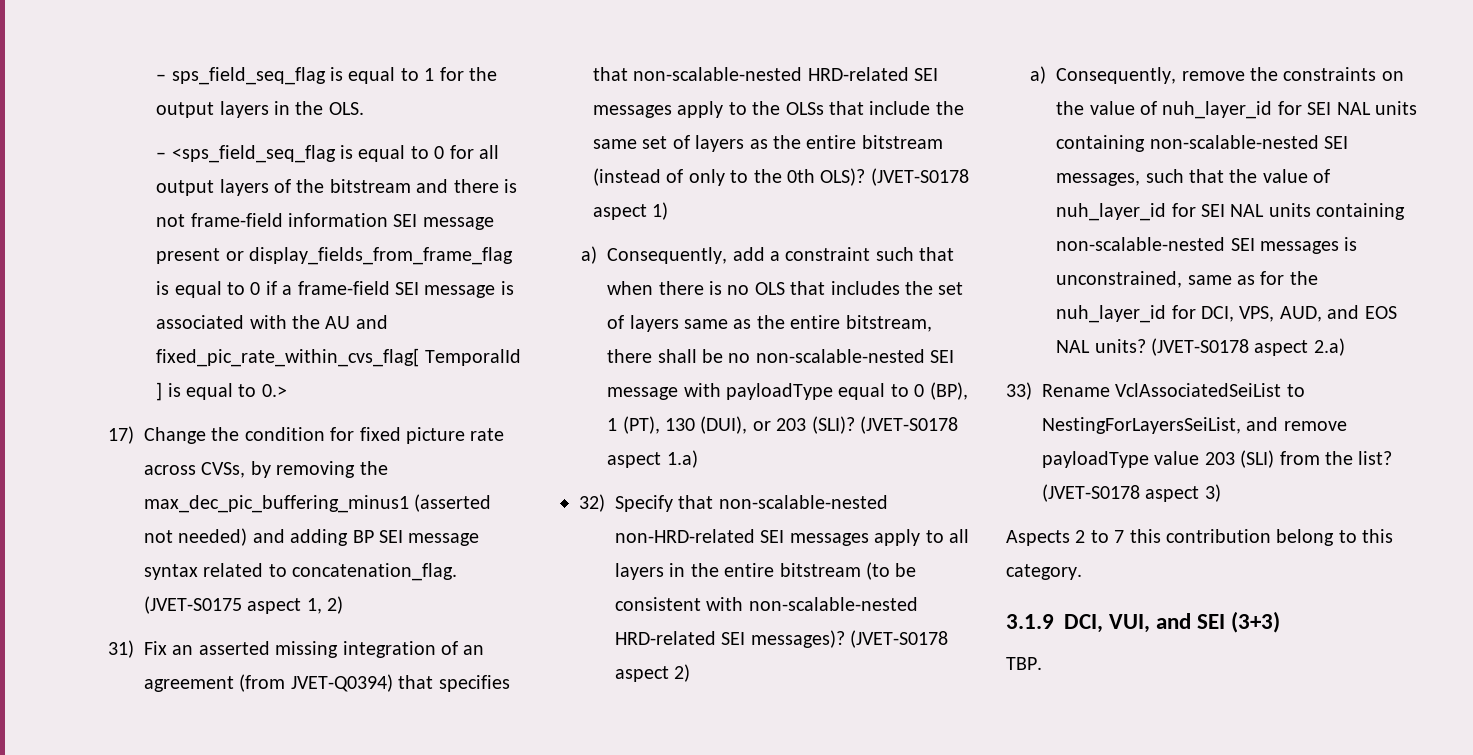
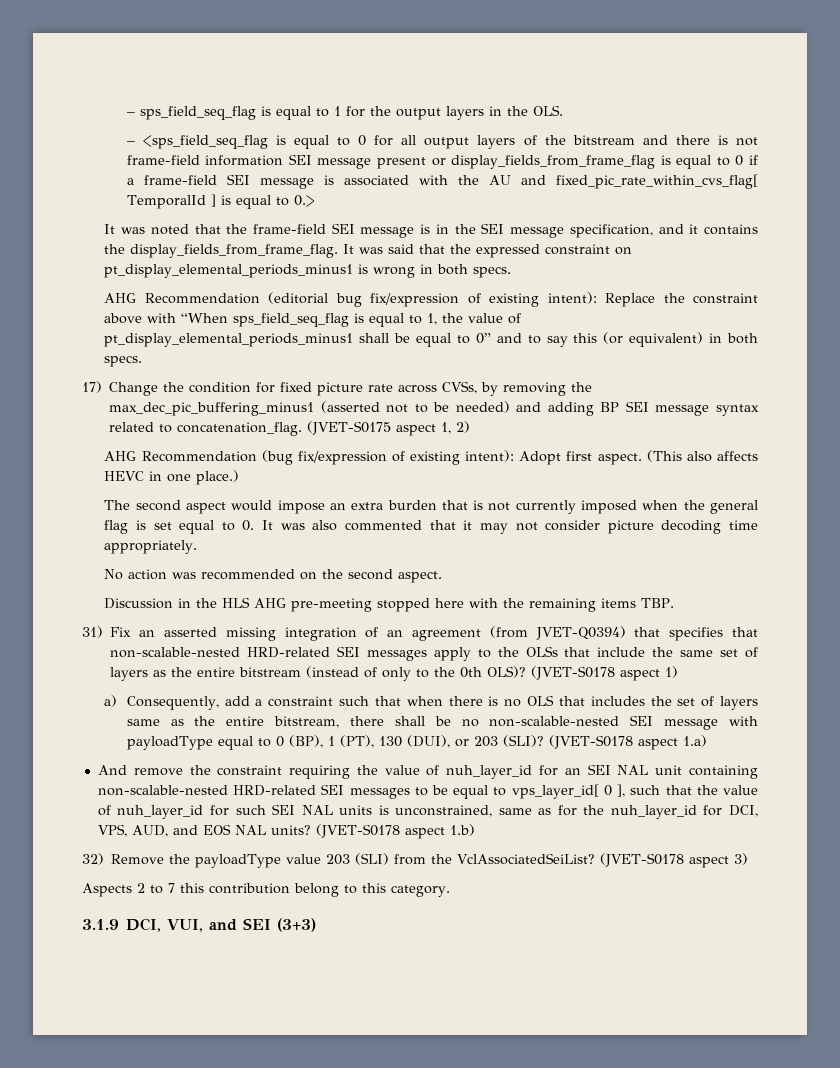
(287, 390) none -> [104,223,758,238] [104,244,633,258] [104,264,512,278] [104,292,758,307] [104,313,522,327] [104,332,759,347] [104,355,143,367] // It was noted that the frame-field SEI message is in the SEI message specification, and it contains the display_fields_from_frame_flag. It was said that the expressed constraint on pt_display_elemental_periods_minus1 is wrong in both specs. // AHG Recommendation (editorial bug fix/expression of existing intent): Replace the constraint above with “When sps_field_seq_flag is equal to 1, the value of pt_display_elemental_periods_minus1 shall be equal to 0” and to say this (or equivalent) in both specs.
(173, 536) none -> [414,402,450,413] to be
(344, 605) none -> [104,450,758,465] [104,470,240,485] [104,500,759,514] [104,520,758,534] [104,540,198,554] [104,569,443,583] [104,597,675,612] // AHG Recommendation (bug fix/expression of existing intent): Adopt first aspect. (This also affects HEVC in one place.) // The second aspect would impose an extra burden that is not currently imposed when the general flag is set equal to 0. It was also commented that it may not consider picture decoding time appropriately. // No action was recommended on the second aspect. // Discussion in the HLS AHG pre-meeting stopped here with the remaining items TBP.
[579,494,888,512] [615,529,969,546] [615,562,917,580] [615,597,918,611] [615,630,949,648] [615,664,691,682] [1030,66,1404,84] [1056,101,1417,119] [1056,135,1348,152] [1056,173,1141,186] 32) Specify that non-scalable-nested non-HRD-related SEI messages apply to all layers in the entire bitstream (to be consistent with non-scalable-nested HRD-related SEI messages)? (JVET-S0178 aspect 2) // a) Consequently, remove the constraints on the value of nuh_layer_id for SEI NAL units containing non-scalable-nested SEI messages, -> [97,764,758,779] [97,784,626,799] And remove the constraint requiring the value of nuh_layer_id for an SEI NAL unit containing non-scalable-nested HRD-related SEI messages to be equal to vps_layer_id[ 0 ],
[1200,203,1406,220] [1056,237,1339,254] SEI NAL units containing non-scalable-nested SEI messages -> [235,804,373,815] such SEI NAL units
[1313,338,1345,356] [1006,382,1305,400] [1042,417,1347,434] 2.a) // 33) Rename VclAssociatedSeiList to NestingForLayersSeiList, and remove -> [449,824,475,836] [82,853,191,865] 1.b) // 32) Remove the
[1358,451,1393,465] list? -> [457,853,596,865] VclAssociatedSeiList?
[1006,657,1042,670] // TBP. -> (317, 925) none

